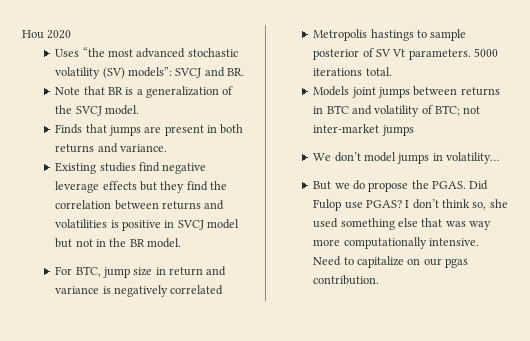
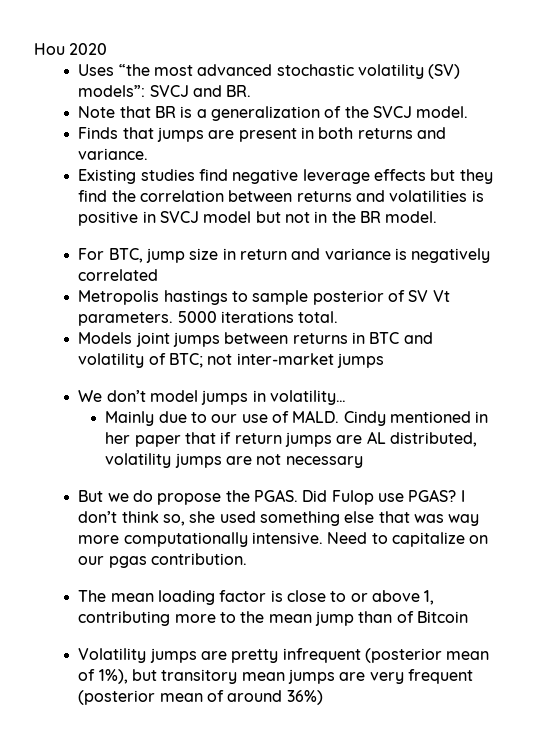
(500, 158) none -> [105,410,489,426] [105,431,477,447] [105,453,363,468] // Mainly due to our use of MALD. Cindy mentioned in her paper that if return jumps are AL distributed, volatility jumps are not necessary
(380, 280) none -> [78,590,435,605] [78,611,469,626] [78,648,490,663] [78,669,474,684] [78,690,323,705] // The mean loading factor is close to or above 1, contributing more to the mean jump than of Bitcoin // Volatility jumps are pretty infrequent (posterior mean of 1%), but transitory mean jumps are very frequent (posterior mean of around 36%)

